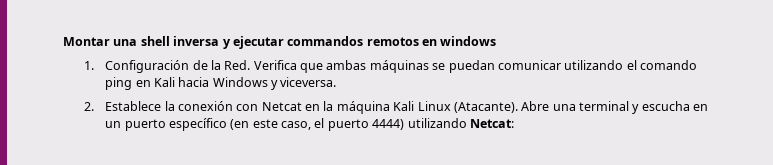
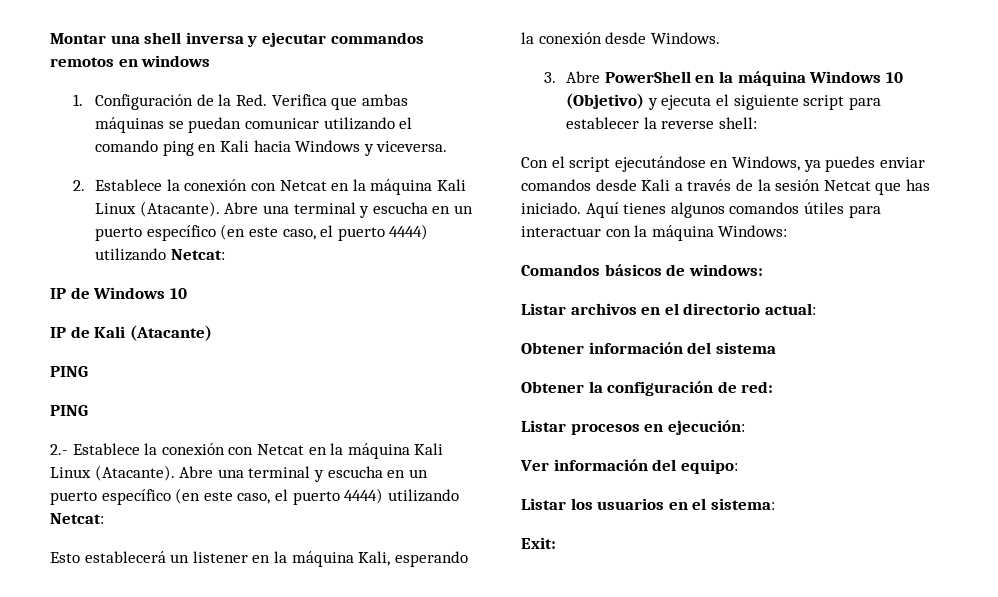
(514, 123) none -> [50,287,187,299] [50,325,212,341] [50,366,88,377] [50,405,88,416] [50,443,444,459] [50,465,428,482] [50,488,459,505] [50,513,104,524] [50,551,468,567] [521,32,720,44] [543,71,903,86] [566,93,881,110] [566,117,758,129] [521,156,925,172] [521,179,930,195] [521,202,881,218] [521,225,788,241] [521,264,763,276] [521,303,816,315] [521,342,776,354] [521,381,774,396] [521,420,745,435] [520,459,738,474] [521,498,775,510] [521,537,556,549] // IP de Windows 10 // IP de Kali (Atacante) // PING // PING // 2.- Establece la conexión con Netcat en la máquina Kali Linux (Atacante). Abre una terminal y escucha en un puerto específico (en este caso, el puerto 4444) utilizando Netcat: // Esto establecerá un listener en la máquina Kali, esperando la conexión desde Windows. // 3. Abre PowerShell en la máquina Windows 10 (Objetivo) y ejecuta el siguiente script para establecer la reverse shell: // Con el script ejecutándose en Windows, ya puedes enviar comandos desde Kali a través de la sesión Netcat que has iniciado. Aquí tienes algunos comandos útiles para interactuar con la máquina Windows: // Comandos básicos de windows: // Listar archivos en el directorio actual: // Obtener información del sistema // Obtener la configuración de red: // Listar procesos en ejecución: // Ver información del equipo: // Listar los usuarios en el sistema: // Exit:

